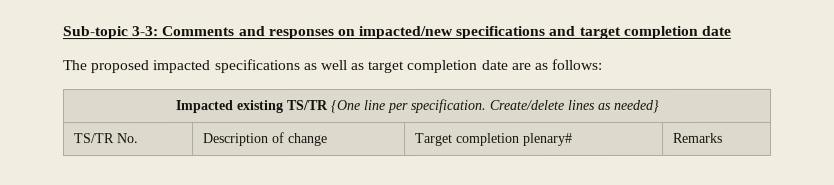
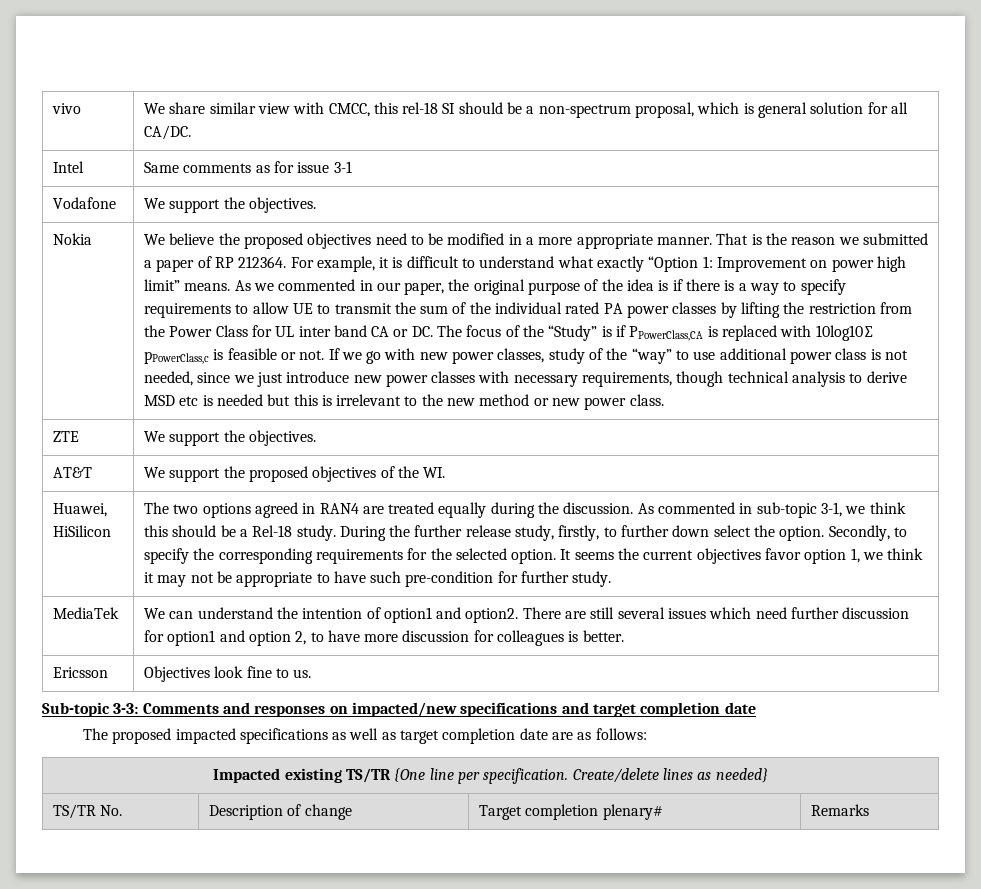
(62, 33) none -> [51,103,81,114] [143,102,908,118] [143,125,191,140] [52,161,84,173] [143,161,352,173] [52,197,116,209] [143,197,316,213] [52,233,92,245] [143,233,928,249] [143,256,906,272] [143,279,846,295] [143,302,912,318] [143,325,874,341] [143,348,908,364] [143,371,907,387] [143,394,664,410] [52,431,79,442] [143,430,316,446] [52,467,92,478] [143,466,446,482] [52,503,107,517] [52,525,111,537] [143,502,906,518] [143,525,907,541] [143,548,924,564] [143,571,612,587] [52,607,119,619] [143,607,910,623] [143,630,624,646] [52,667,108,678] [143,666,312,682] vivo | We share similar view with CMCC, this rel-18 SI should be a non-spectrum proposal, which is general solution for all CA/DC. // Intel | Same comments as for issue 3-1 // Vodafone | We support the objectives. // Nokia | We believe the proposed objectives need to be modified in a more appropriate manner. That is the reason we submitted a paper of RP 212364. For example, it is difficult to understand what exactly “Option 1: Improvement on power high limit” means. As we commented in our paper, the original purpose of the idea is if there is a way to specify requirements to allow UE to transmit the sum of the individual rated PA power classes by lifting the restriction from the Power Class for UL inter band CA or DC. The focus of the “Study” is if PPowerClass,CA is replaced with 10log10∑ pPowerClass,c is feasible or not. If we go with new power classes, study of the “way” to use additional power class is not needed, since we just introduce new power classes with necessary requirements, though technical analysis to derive MSD etc is needed but this is irrelevant to the new method or new power class. // ZTE | We support the objectives. // AT&T | We support the proposed objectives of the WI. // Huawei, HiSilicon | The two options agreed in RAN4 are treated equally during the discussion. As commented in sub-topic 3-1, we think this should be a Rel-18 study. During the further release study, firstly, to further down select the option. Secondly, to specify the corresponding requirements for the selected option. It seems the current objectives favor option 1, we think it may not be appropriate to have such pre-condition for further study. // MediaTek | We can understand the intention of option1 and option2. There are still several issues which need further discussion for option1 and option 2, to have more discussion for colleagues is better. // Ericsson | Objectives look fine to us. //

